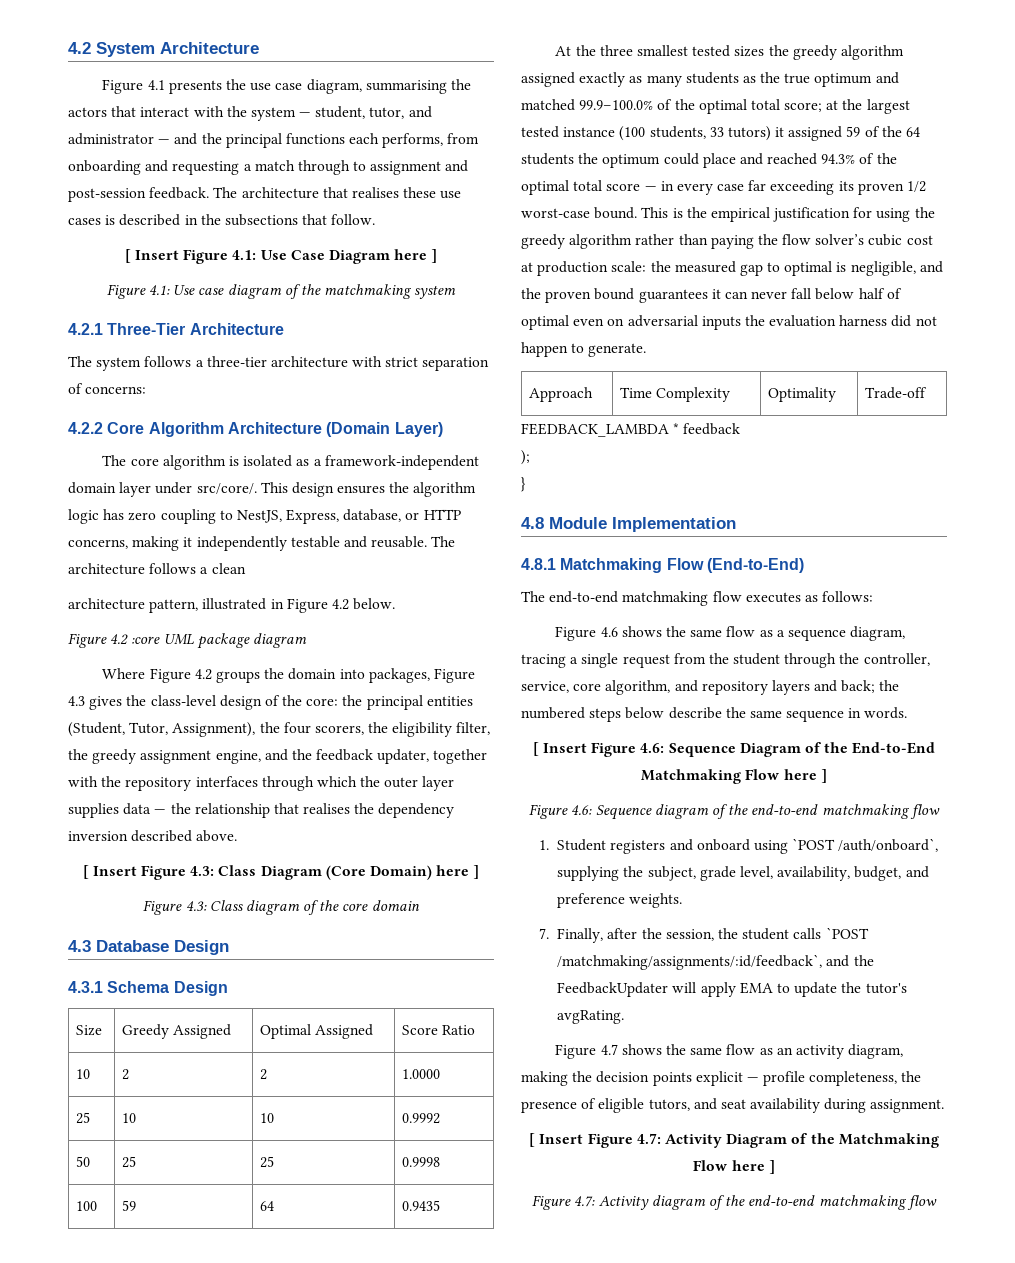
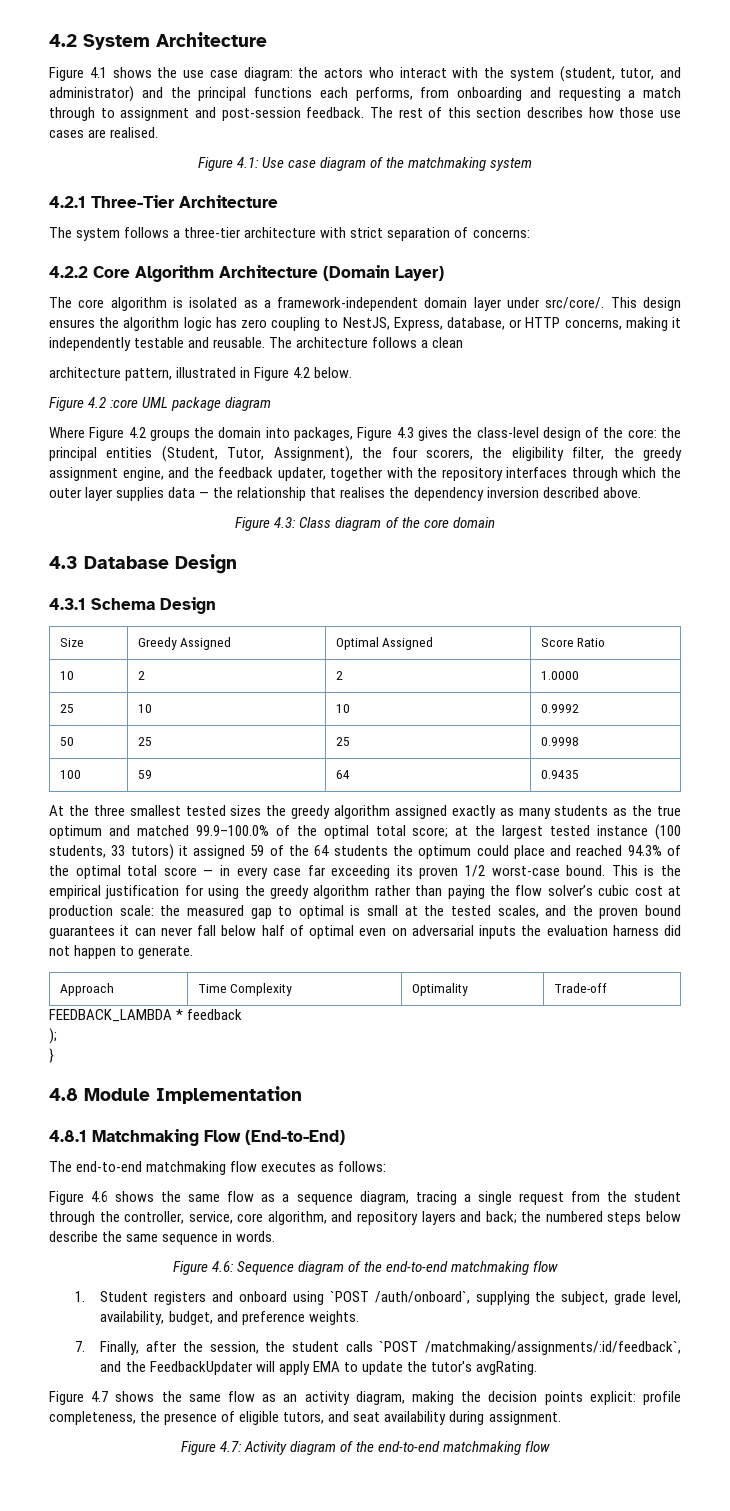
[168,80,222,94] presents -> [112,67,152,78] shows
[306,79,447,94] diagram, summarising -> [243,67,293,81] diagram:
[111,106,137,117] that -> [368,67,394,78] who
[299,106,432,119] [68,133,171,145] — student, tutor, and administrator — -> [559,66,681,82] [49,86,134,102] (student, tutor, and administrator)
[241,187,462,199] [68,214,376,226] [124,249,438,264] architecture that realises these use cases is described in the subsections that follow. // [ Insert Figure 4.1: Use Case Diagram here ] -> [398,107,681,118] [49,127,159,138] rest of this section describes how those use cases are realised.
[82,865,480,880] // [ Insert Figure 4.3: Class Diagram (Core Domain) here ] -> (641, 492) none
[850,261,916,276] negligible, -> [367,905,539,918] small at the tested scales,
[532,742,936,757] [641,769,827,784] // [ Insert Figure 4.6: Sequence Diagram of the End-to-End Matchmaking Flow here ] -> (276, 1236) none
[695,1071,759,1086] explicit — -> [589,1391,636,1405] explicit:
[529,1133,939,1148] [693,1160,775,1174] // [ Insert Figure 4.7: Activity Diagram of the Matchmaking Flow here ] -> (561, 1418) none

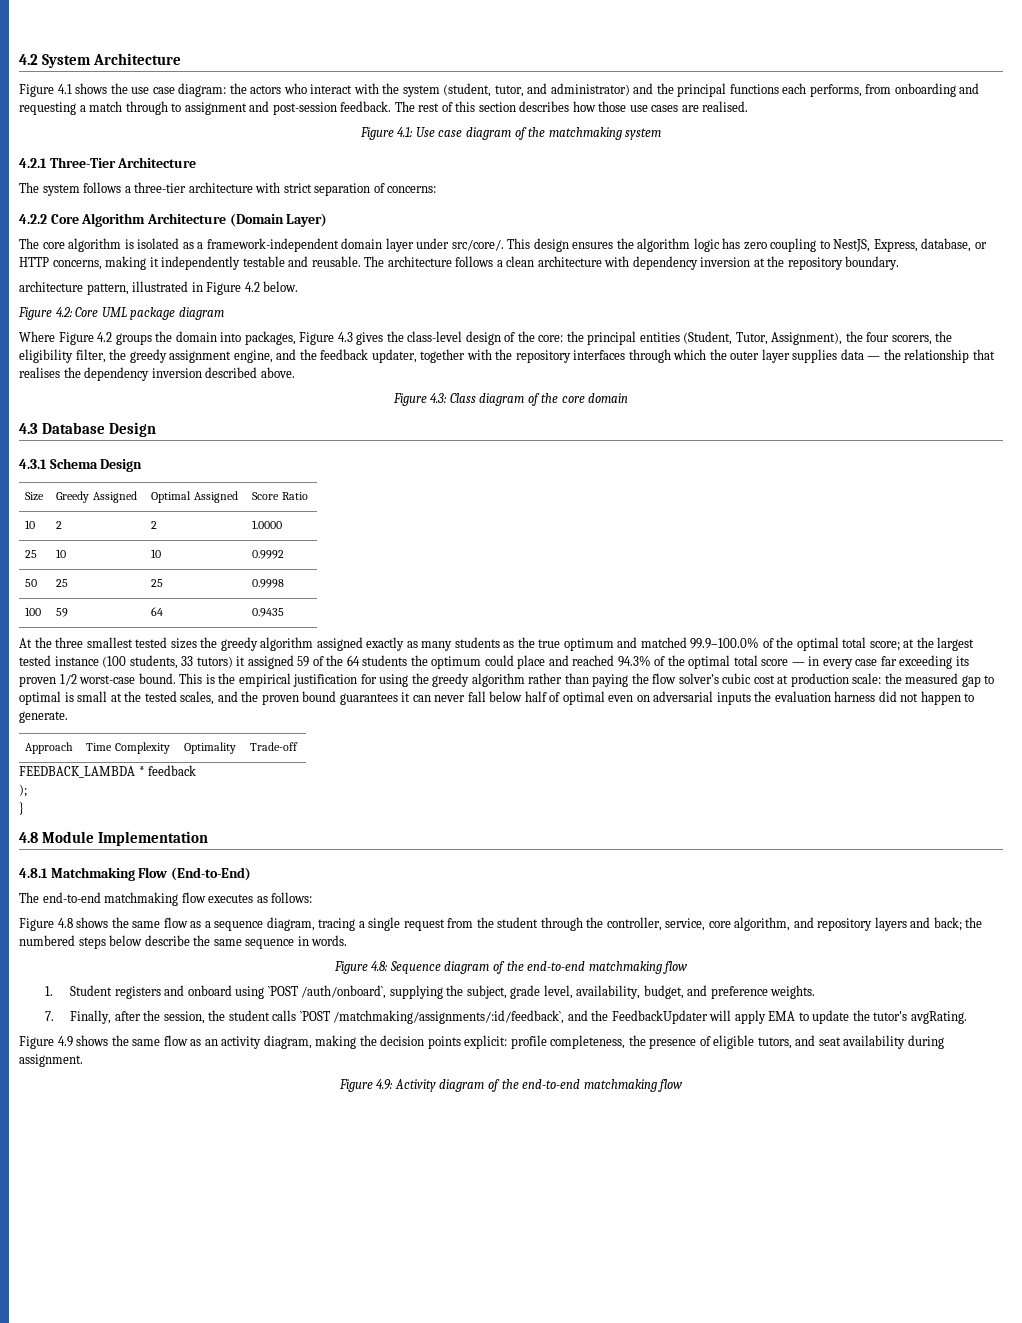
(464, 342) none -> [537,256,900,270] architecture with dependency inversion at the repository boundary.
[88,397,139,408] 4.2 :core -> [55,307,99,317] 4.2: Core
[91,1191,109,1202] 4.6 -> [57,918,73,928] 4.8
[211,1261,234,1272] 4.6: -> [371,961,389,971] 4.8:
[91,1391,109,1402] 4.7 -> [57,1036,73,1047] 4.9
[219,1441,242,1452] 4.7: -> [376,1079,394,1090] 4.9:

